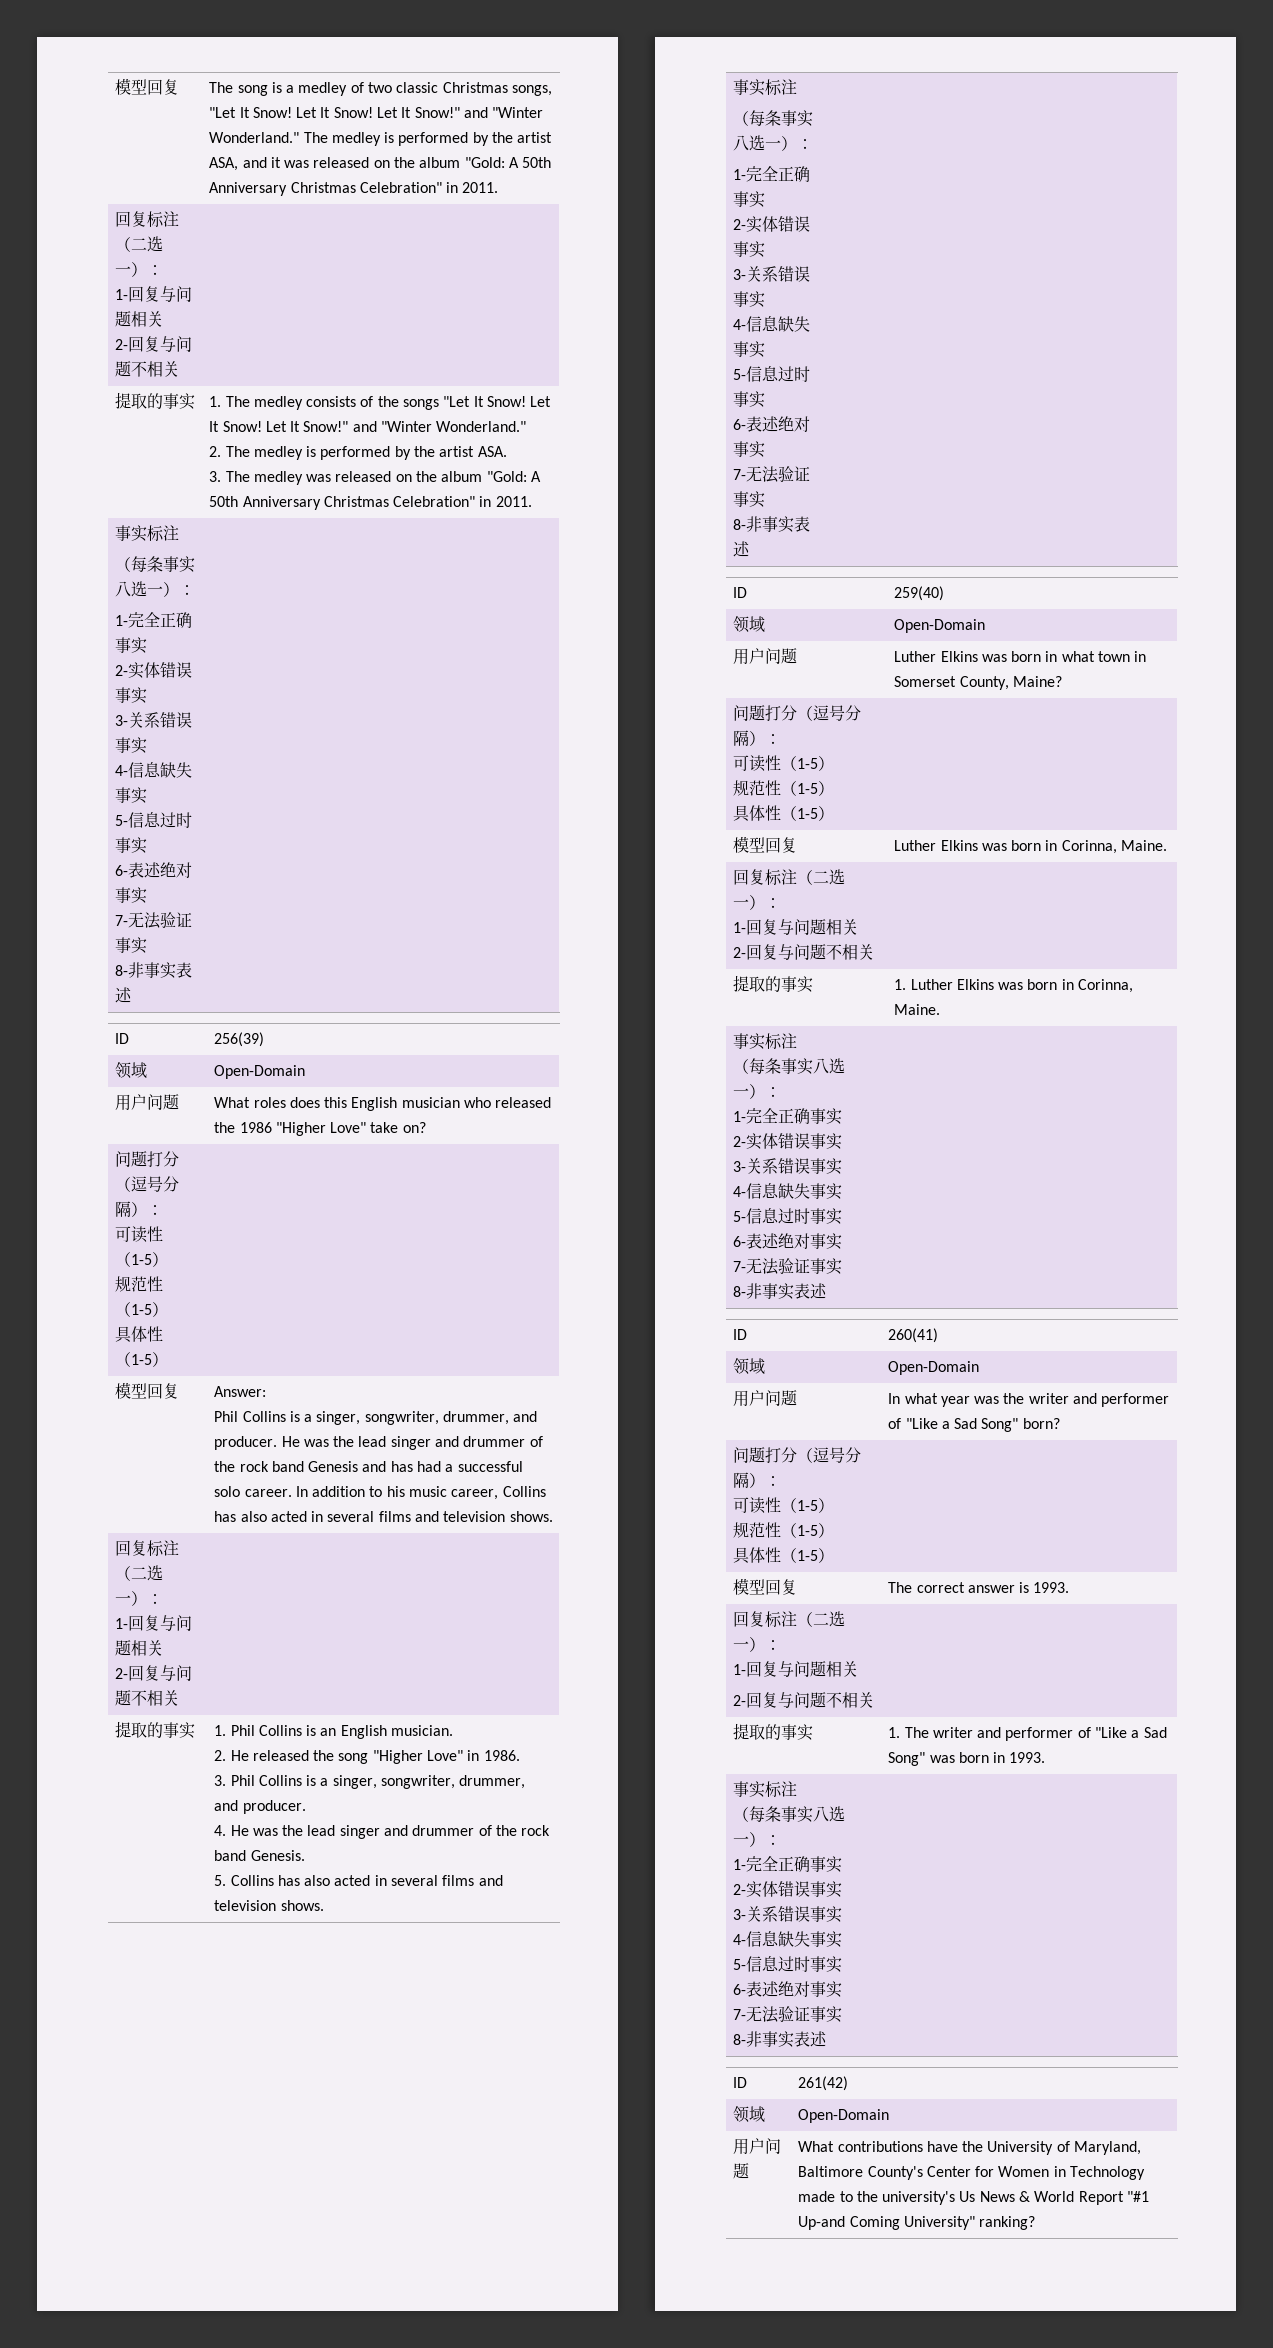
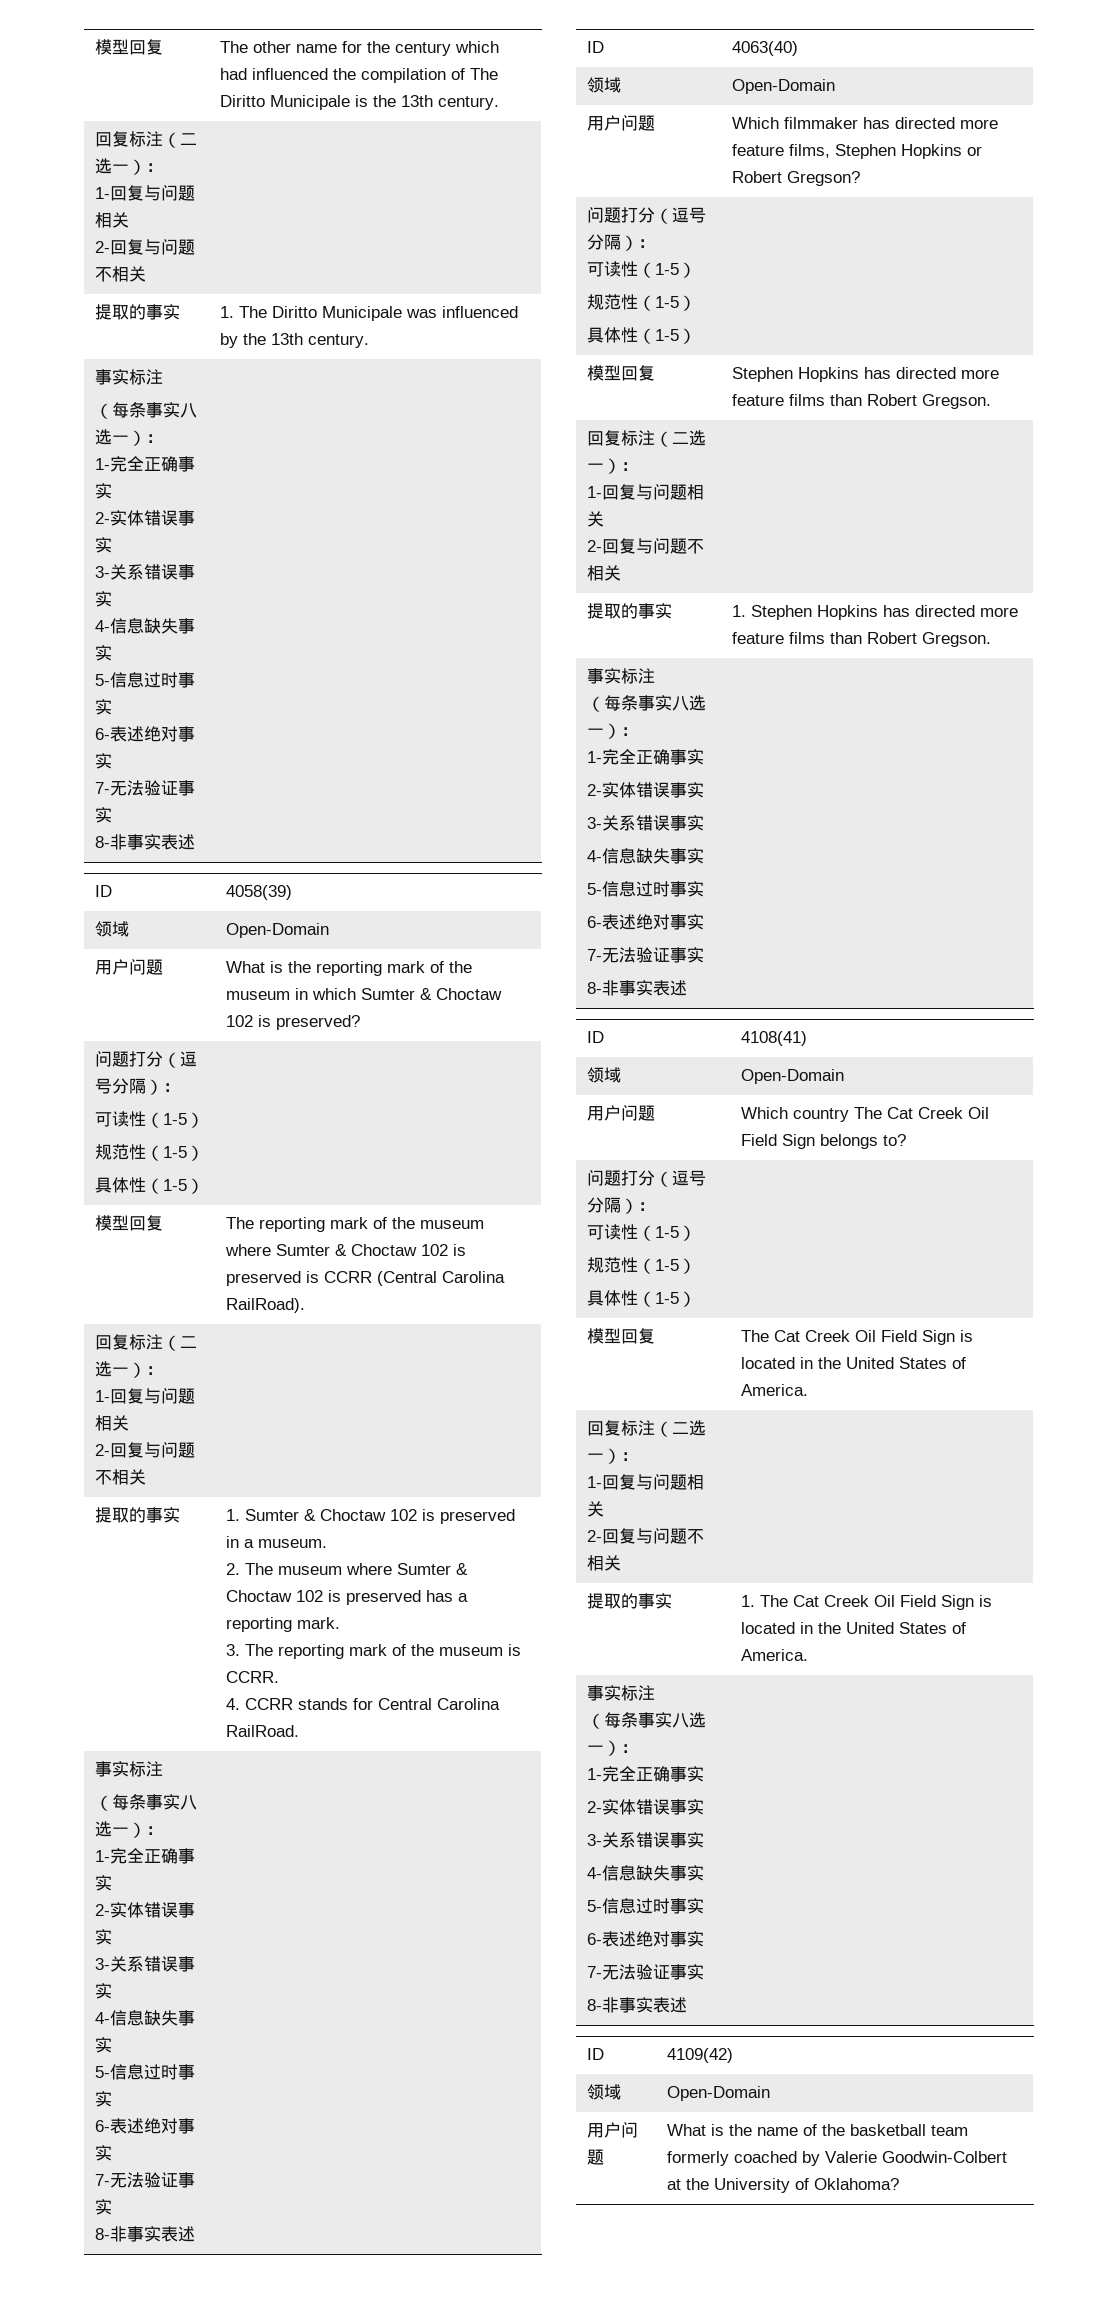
[115,78,180,95] [209,82,553,96] [209,107,544,118] [209,132,553,146] [209,157,552,171] [209,182,499,196] 模型回复 | The song is a medley of two classic Christmas songs, "Let It Snow! Let It Snow! Let It Snow!" and "Winter Wonderland." The medley is performed by the artist ASA, and it was released on the album "Gold: A 50th Anniversary Christmas Celebration" in 2011. -> [95,39,164,55] [220,41,500,56] [220,68,499,83] [220,95,500,110] 模型回复 | The other name for the century which had influenced the compilation of The Diritto Municipale is the 13th century.
[253,396,552,410] [209,421,527,432] [209,446,507,460] [209,471,542,485] [209,496,532,510] medley consists of the songs "Let It Snow! Let It Snow! Let It Snow!" and "Winter Wonderland." // 2. The medley is performed by the artist ASA. // 3. The medley was released on the album "Gold: A 50th Anniversary Christmas Celebration" in 2011. -> [272,306,519,321] [220,333,370,348] Diritto Municipale was influenced by the 13th century.
[214,1032,265,1047] [115,1062,148,1079] [214,1065,306,1079] [115,1094,180,1111] [214,1097,552,1111] [214,1122,426,1136] 256(39) // 领域 | Open-Domain // 用户问题 | What roles does this English musician who released the 1986 "Higher Love" take on? -> [226,885,293,900] [95,921,130,937] [226,923,330,938] [95,959,164,975] [226,961,473,976] [226,988,503,1000] [226,1015,361,1030] 4058(39) // 领域 | Open-Domain // 用户问题 | What is the reporting mark of the museum in which Sumter & Choctaw 102 is preserved?
[214,1386,267,1397] [214,1411,538,1425] [214,1436,543,1450] [214,1461,523,1472] [214,1486,546,1500] [214,1511,553,1522] Answer: // Phil Collins is a singer, songwriter, drummer, and producer. He was the lead singer and drummer of the rock band Genesis and has had a successful solo career. In addition to his music career, Collins has also acted in several films and television shows. -> [226,1217,485,1232] [225,1244,467,1256] [226,1271,506,1286] [226,1298,306,1313] The reporting mark of the museum where Sumter & Choctaw 102 is preserved is CCRR (Central Carolina RailRoad).
[230,1725,454,1739] [214,1750,520,1764] [214,1775,526,1789] [214,1800,306,1814] [214,1825,551,1839] [214,1850,305,1861] [214,1875,503,1886] [214,1900,324,1911] Phil Collins is an English musician. // 2. He released the song "Higher Love" in 1986. // 3. Phil Collins is a singer, songwriter, drummer, and producer. // 4. He was the lead singer and drummer of the rock band Genesis. // 5. Collins has also acted in several films and television shows. -> [245,1509,516,1524] [226,1536,328,1548] [226,1563,469,1575] [226,1590,469,1605] [226,1617,341,1632] [226,1644,522,1659] [226,1671,280,1683] [226,1698,501,1710] [226,1725,300,1737] Sumter & Choctaw 102 is preserved in a museum. // 2. The museum where Sumter & Choctaw 102 is preserved has a reporting mark. // 3. The reporting mark of the museum is CCRR. // 4. CCRR stands for Central Carolina RailRoad.
[894,586,945,601] [733,616,766,633] [894,619,986,633] [733,648,798,665] [894,651,1147,662] [894,676,1062,690] 259(40) // 领域 | Open-Domain // 用户问题 | Luther Elkins was born in what town in Somerset County, Maine? -> [732,41,799,56] [587,77,622,93] [732,79,836,94] [587,115,656,131] [732,117,999,129] [732,144,983,159] [732,171,861,186] 4063(40) // 领域 | Open-Domain // 用户问题 | Which filmmaker has directed more feature films, Stephen Hopkins or Robert Gregson?
[894,840,1168,854] Luther Elkins was born in Corinna, Maine. -> [732,367,1000,382] [732,394,992,409] Stephen Hopkins has directed more feature films than Robert Gregson.
[910,979,1134,993] [894,1004,941,1015] Luther Elkins was born in Corinna, Maine. -> [751,605,1019,620] [732,632,992,647] Stephen Hopkins has directed more feature films than Robert Gregson.
[888,1328,939,1343] [733,1358,766,1375] [888,1361,980,1375] [733,1390,798,1407] [888,1393,1170,1407] [888,1418,1060,1432] 260(41) // 领域 | Open-Domain // 用户问题 | In what year was the writer and performer of "Like a Sad Song" born? -> [741,1031,808,1046] [587,1067,622,1083] [741,1069,845,1084] [587,1105,656,1121] [741,1107,990,1122] [741,1134,907,1149] 4108(41) // 领域 | Open-Domain // 用户问题 | Which country The Cat Creek Oil Field Sign belongs to?
[916,1582,1070,1593] correct answer is 1993. -> [774,1330,974,1345] [741,1357,967,1369] [741,1384,809,1396] Cat Creek Oil Field Sign is located in the United States of America.
[932,1727,1167,1741] [888,1752,1046,1766] writer and performer of "Like a Sad Song" was born in 1993. -> [793,1595,993,1610] [741,1622,967,1634] [741,1649,809,1661] Cat Creek Oil Field Sign is located in the United States of America.
[798,2076,849,2091] [733,2106,766,2123] [798,2109,890,2123] [733,2138,782,2155] [733,2163,750,2179] [798,2141,1142,2155] [798,2166,1146,2180] [798,2191,1150,2205] [798,2216,1036,2230] 261(42) // 领域 | Open-Domain // 用户问题 | What contributions have the University of Maryland, Baltimore County's Center for Women in Technology made to the university's Us News & World Report "#1 Up-and Coming University" ranking? -> [667,2048,734,2063] [587,2084,622,2100] [667,2086,771,2101] [587,2122,639,2138] [587,2149,605,2165] [667,2124,969,2136] [667,2151,1008,2166] [667,2178,900,2193] 4109(42) // 领域 | Open-Domain // 用户问题 | What is the name of the basketball team formerly coached by Valerie Goodwin-Colbert at the University of Oklahoma?

